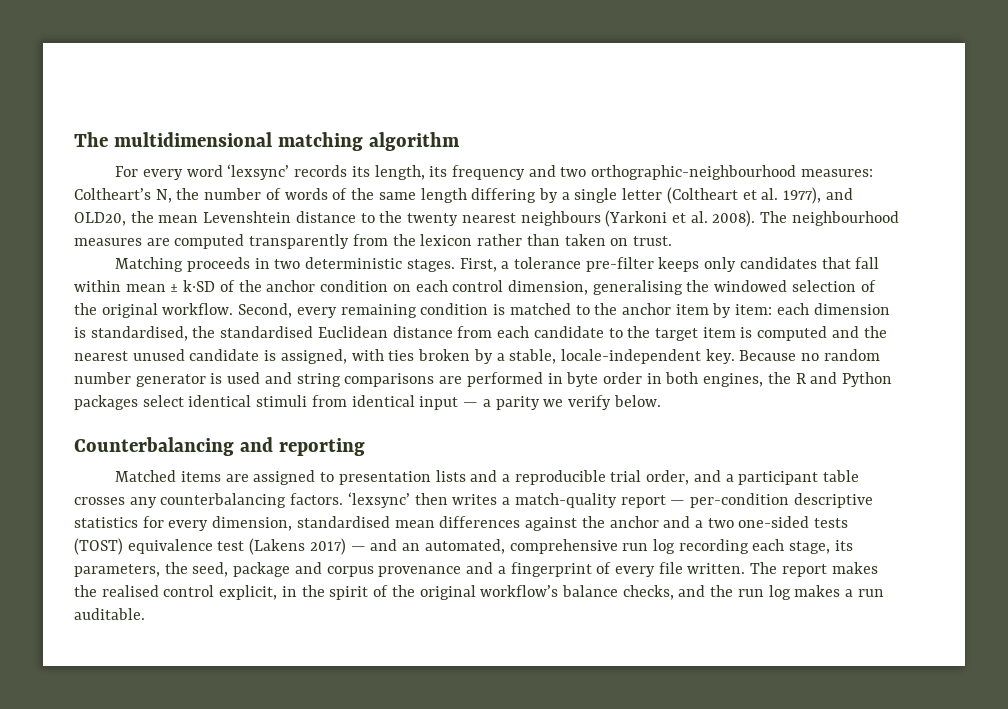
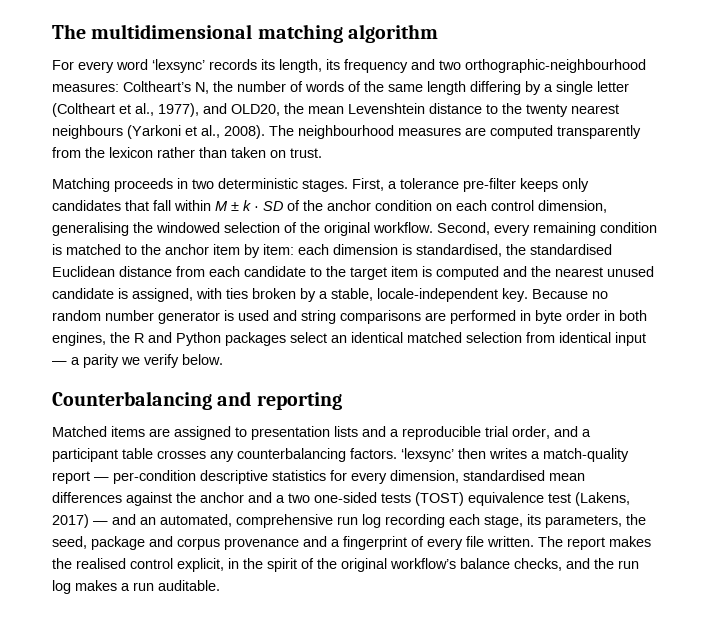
[761,188,779,200] al. -> [135,103,154,116] al.,
[690,211,708,223] al. -> [201,125,220,138] al.,
[125,280,216,292] mean ± k·SD -> [215,200,283,211] M ± k · SD
[188,395,308,407] identical stimuli -> [331,332,522,343] an identical matched selection
[249,538,306,555] (Lakens -> [575,492,630,506] (Lakens,

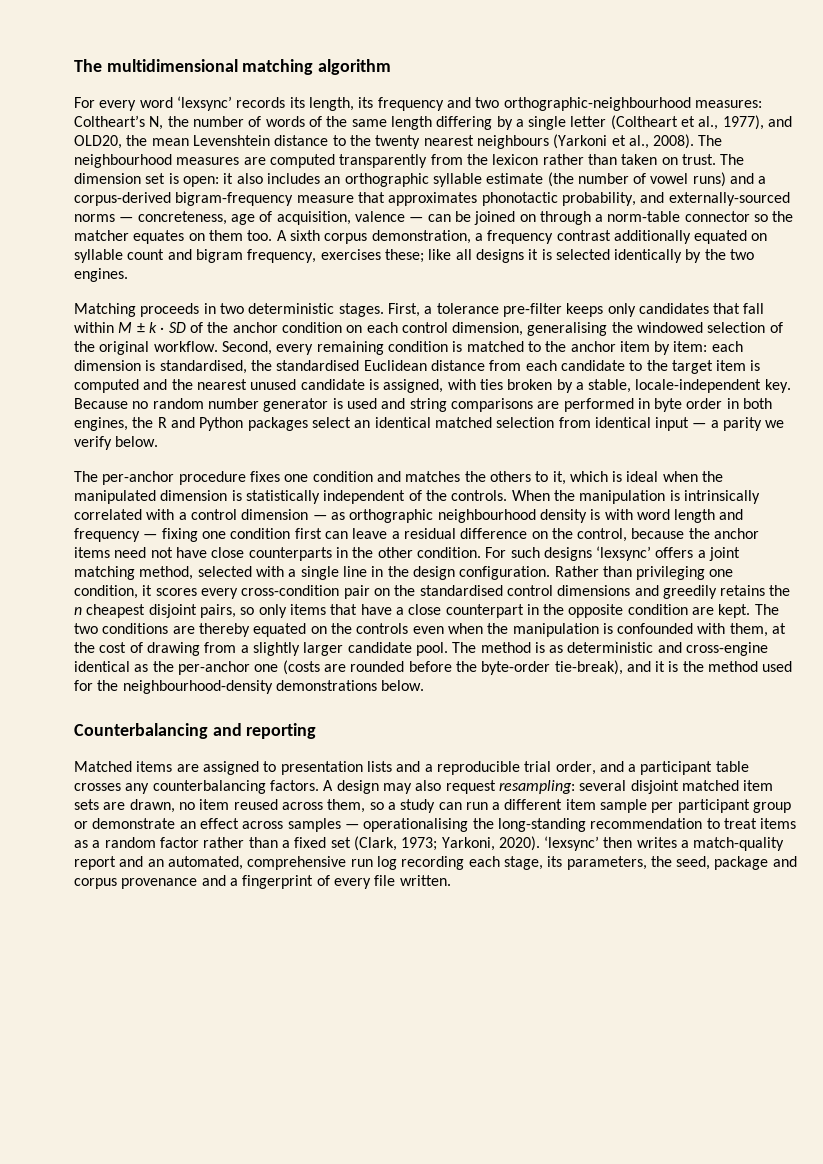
(322, 153) none -> [720,154,745,165] [74,172,767,187] [74,192,790,206] [74,211,794,225] [74,230,768,244] [74,249,755,263] [74,268,128,282] The dimension set is open: it also includes an orthographic syllable estimate (the number of vowel runs) and a corpus-derived bigram-frequency measure that approximates phonotactic probability, and externally-sourced norms — concreteness, age of acquisition, valence — can be joined on through a norm-table connector so the matcher equates on them too. A sixth corpus demonstration, a frequency contrast additionally equated on syllable count and bigram frequency, exercises these; like all designs it is selected identically by the two engines.
(223, 359) none -> [74,471,724,485] [74,490,760,504] [74,509,744,523] [74,528,760,542] [74,546,741,561] [74,566,734,580] [74,585,791,599] [74,604,779,618] [74,623,787,637] [74,642,769,656] [74,660,793,675] [74,680,425,694] // The per-anchor procedure fixes one condition and matches the others to it, which is ideal when the manipulated dimension is statistically independent of the controls. When the manipulation is intrinsically correlated with a control dimension — as orthographic neighbourhood density is with word length and frequency — fixing one condition first can leave a residual difference on the control, because the anchor items need not have close counterparts in the other condition. For such designs ‘lexsync’ offers a joint matching method, selected with a single line in the design configuration. Rather than privileging one condition, it scores every cross-condition pair on the standardised control dimensions and greedily retains the n cheapest disjoint pairs, so only items that have a close counterpart in the opposite condition are kept. The two conditions are thereby equated on the controls even when the manipulation is confounded with them, at the cost of drawing from a slightly larger candidate pool. The method is as deterministic and cross-engine identical as the per-anchor one (costs are rounded before the byte-order tie-break), and it is the method used for the neighbourhood-density demonstrations below.
(397, 453) none -> [323,780,774,794] [74,799,792,813] [74,818,797,832] [74,836,540,851] A design may also request resampling: several disjoint matched item sets are drawn, no item reused across them, so a study can run a different item sample per participant group or demonstrate an effect across samples — operationalising the long-standing recommendation to treat items as a random factor rather than a fixed set (Clark, 1973; Yarkoni, 2020).
[94,470,585,484] [52,492,630,506] [52,514,108,528] — per-condition descriptive statistics for every dimension, standardised mean differences against the anchor and a two one-sided tests (TOST) equivalence test (Lakens, 2017) — -> (116, 863) none
[538,536,651,550] [52,558,639,572] [52,580,220,594] The report makes the realised control explicit, in the spirit of the original workflow’s balance checks, and the run log makes a run auditable. -> (451, 880) none

